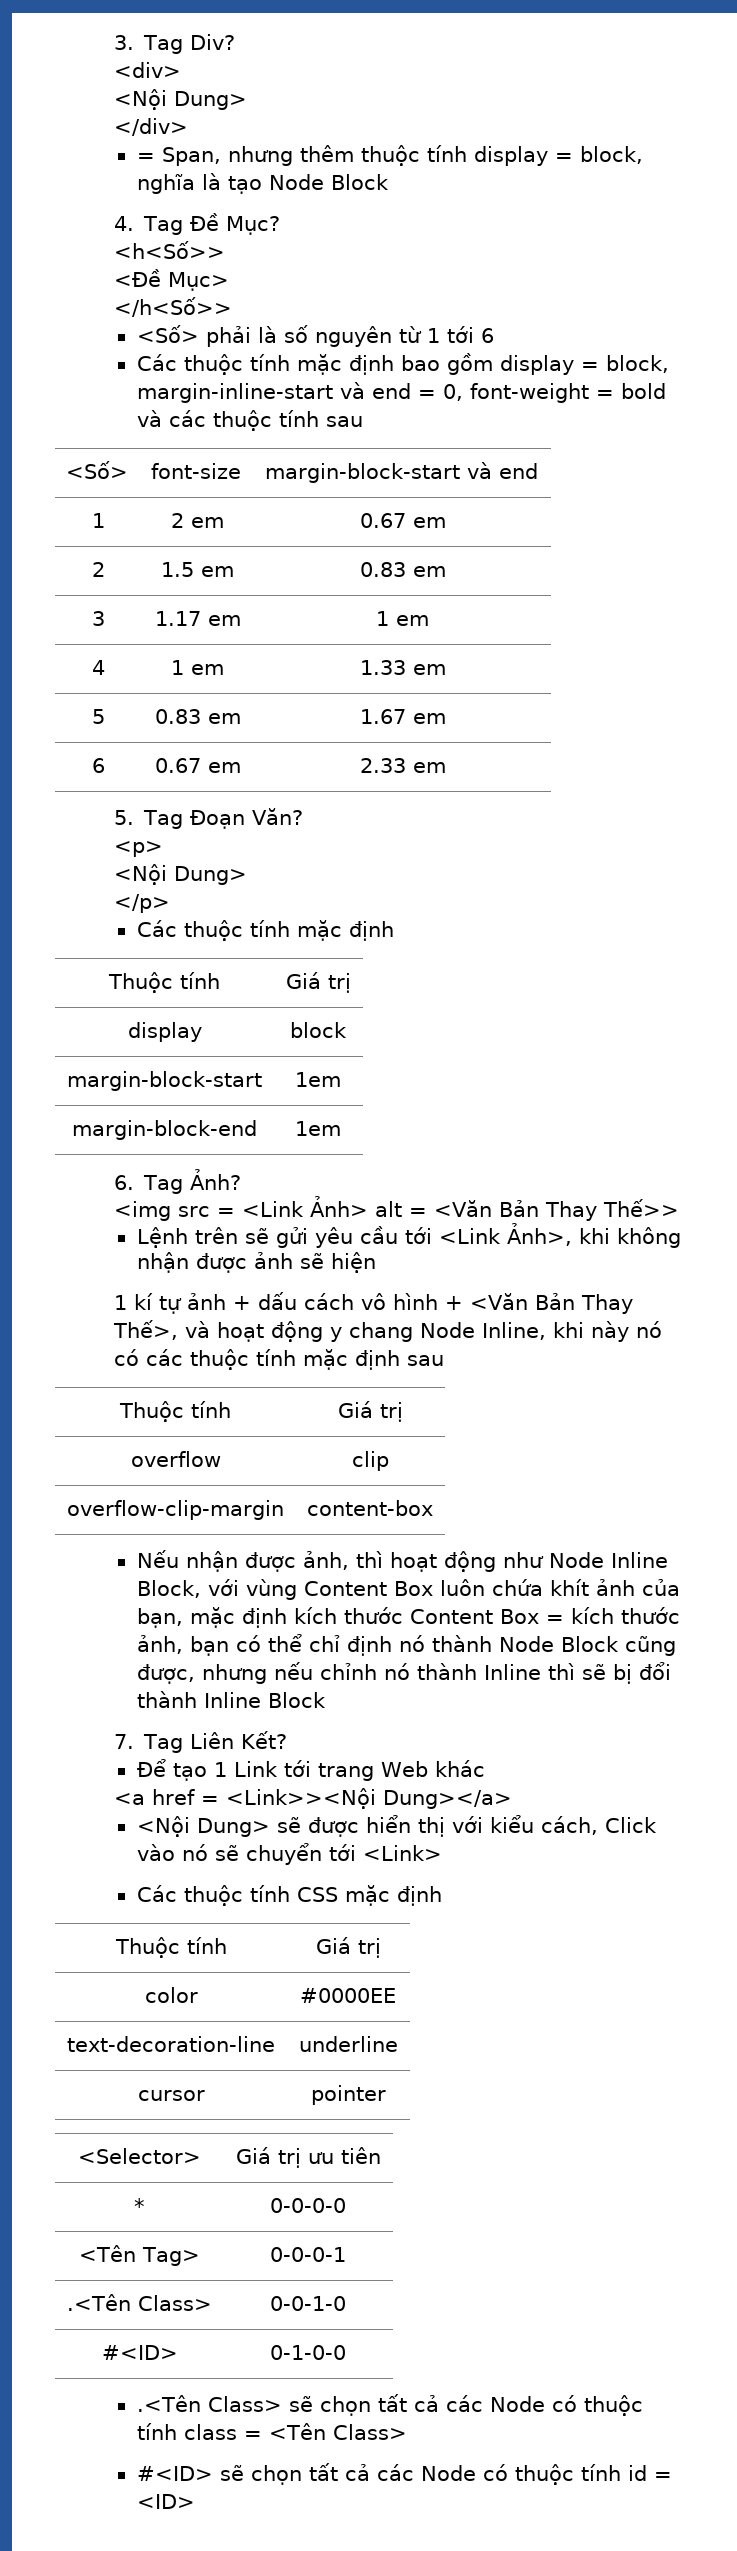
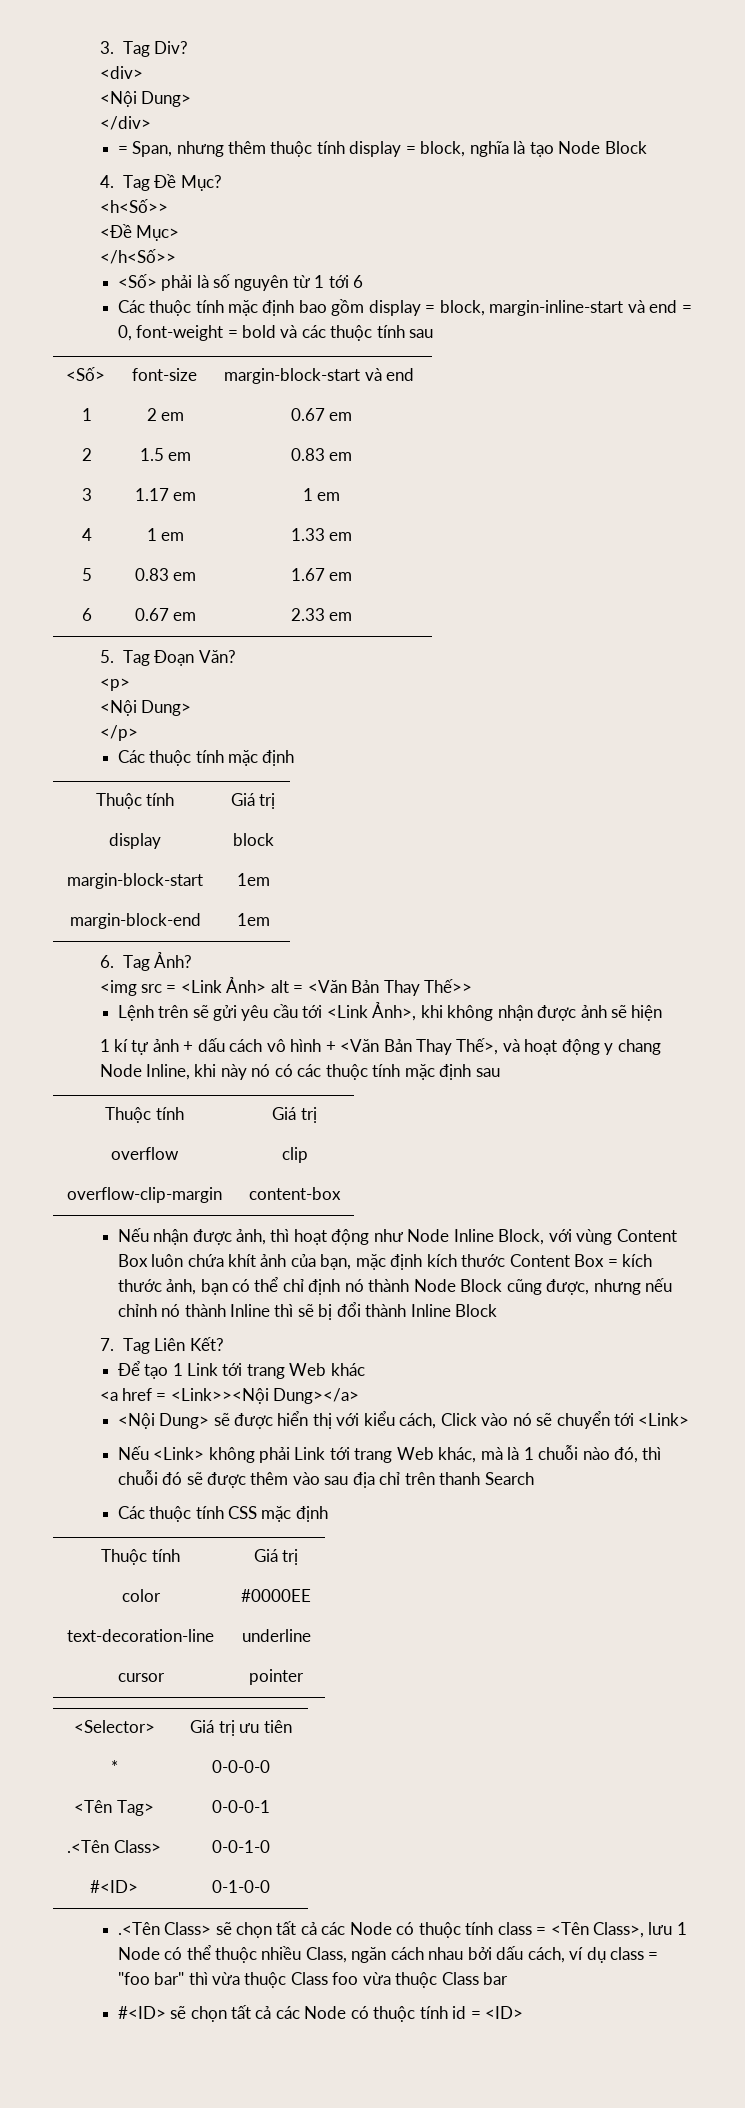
(442, 1853) none -> [117,1445,662,1463] [117,1470,534,1488] // Nếu <Link> không phải Link tới trang Web khác, mà là 1 chuỗi nào đó, thì chuỗi đó sẽ được thêm vào sau địa chỉ trên thanh Search
[332,2424,407,2440] Class> -> [593,1922,687,1938] [117,1945,659,1963] [117,1972,509,1988] Class>, lưu 1 Node có thể thuộc nhiều Class, ngăn cách nhau bởi dấu cách, ví dụ class = "foo bar" thì vừa thuộc Class foo vừa thuộc Class bar

